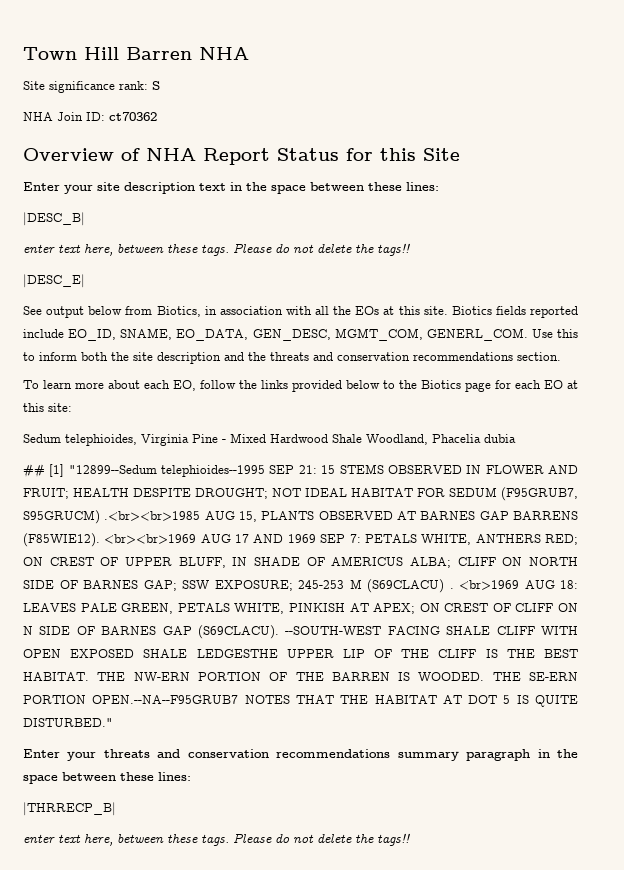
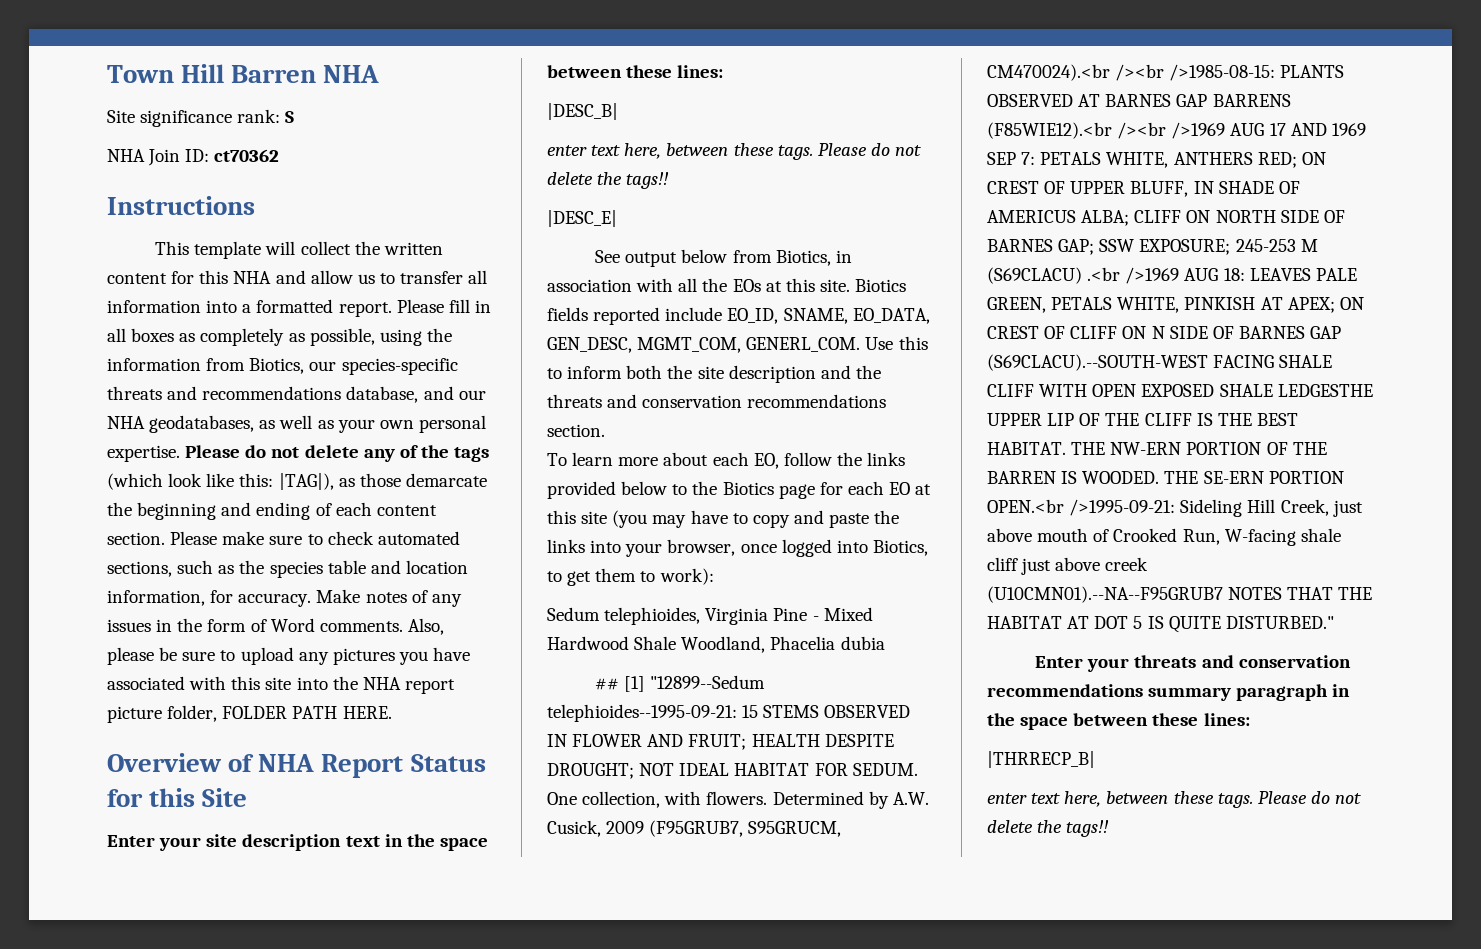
(157, 116) none -> [107,196,255,215] [155,241,443,259] [107,270,488,284] [107,299,491,317] [107,328,452,346] [107,358,458,375] [107,386,486,403] [107,415,486,433] [107,445,490,462] [107,473,487,490] [107,502,437,520] [107,531,460,545] [107,560,468,578] [107,589,462,607] [107,618,444,635] [107,647,471,665] [107,676,455,694] [107,705,392,723] // Instructions // This template will collect the written content for this NHA and allow us to transfer all information into a formatted report. Please fill in all boxes as completely as possible, using the information from Biotics, our species-specific threats and recommendations database, and our NHA geodatabases, as well as your own personal expertise. Please do not delete any of the tags (which look like this: |TAG|), as those demarcate the beginning and ending of each content section. Please make sure to check automated sections, such as the species table and location information, for accuracy. Make notes of any issues in the form of Word comments. Also, please be sure to upload any pictures you have associated with this site into the NHA report picture folder, FOLDER PATH HERE.
[48,403,72,412] site: -> [581,510,900,528] [547,539,928,557] [547,568,714,586] site (you may have to copy and paste the links into your browser, once logged into Biotics, to get them to work):
[161,465,317,477] telephioides--1995 SEP 21: -> [547,704,737,722] telephioides--1995-09-21:
[449,487,578,501] [23,510,257,524] SEDUM (F95GRUB7, S95GRUCM) .<br><br>1985 AUG 15, -> [852,763,918,776] [547,791,929,809] [547,820,842,837] [987,64,1276,81] SEDUM. One collection, with flowers. Determined by A.W. Cusick, 2009 (F95GRUB7, S95GRUCM, CM470024).<br /><br />1985-08-15:
[23,533,197,547] (F85WIE12). <br><br>1969 -> [987,122,1226,139] (F85WIE12).<br /><br />1969
[449,580,519,590] . <br>1969 -> [1087,267,1180,284] .<br />1969
[198,625,382,639] (S69CLACU). --SOUTH-WEST -> [987,354,1208,371] (S69CLACU).--SOUTH-WEST
[92,695,239,704] OPEN.--NA--F95GRUB7 -> [987,499,1363,517] [987,528,1341,546] [987,557,1149,575] [987,586,1223,603] OPEN.<br />1995-09-21: Sideling Hill Creek, just above mouth of Crooked Run, W-facing shale cliff just above creek (U10CMN01).--NA--F95GRUB7

